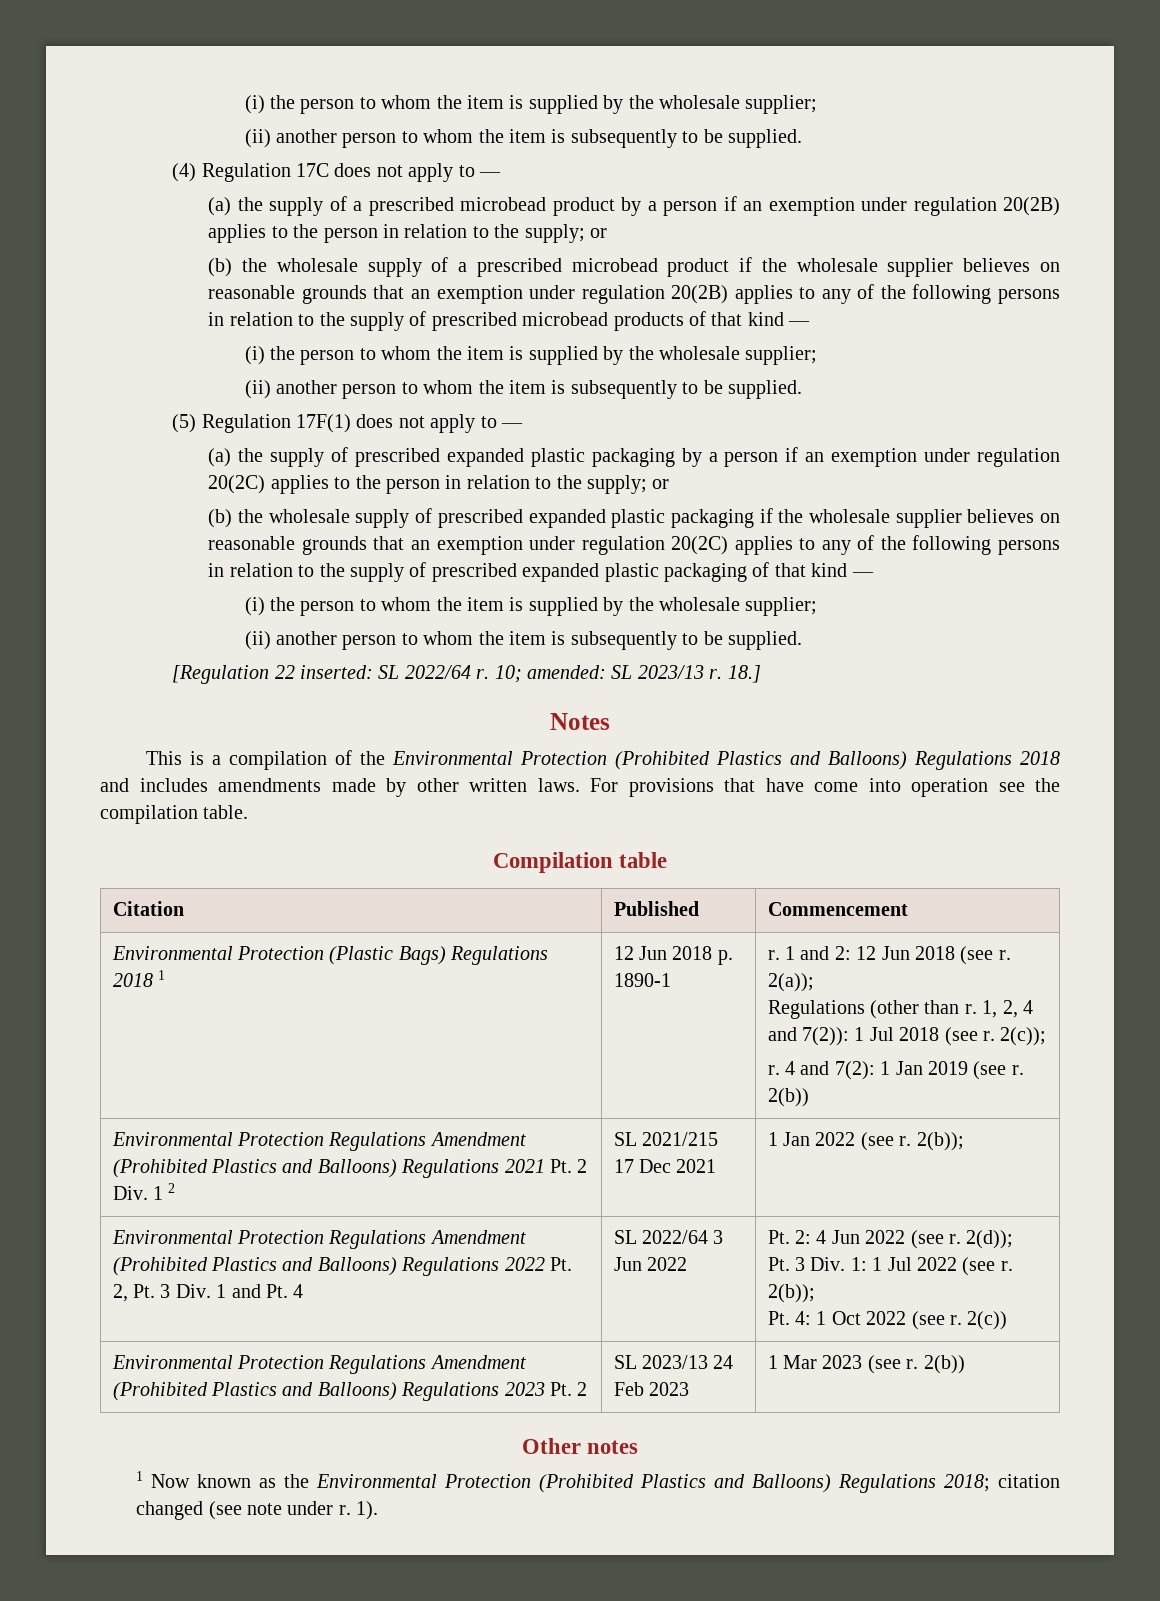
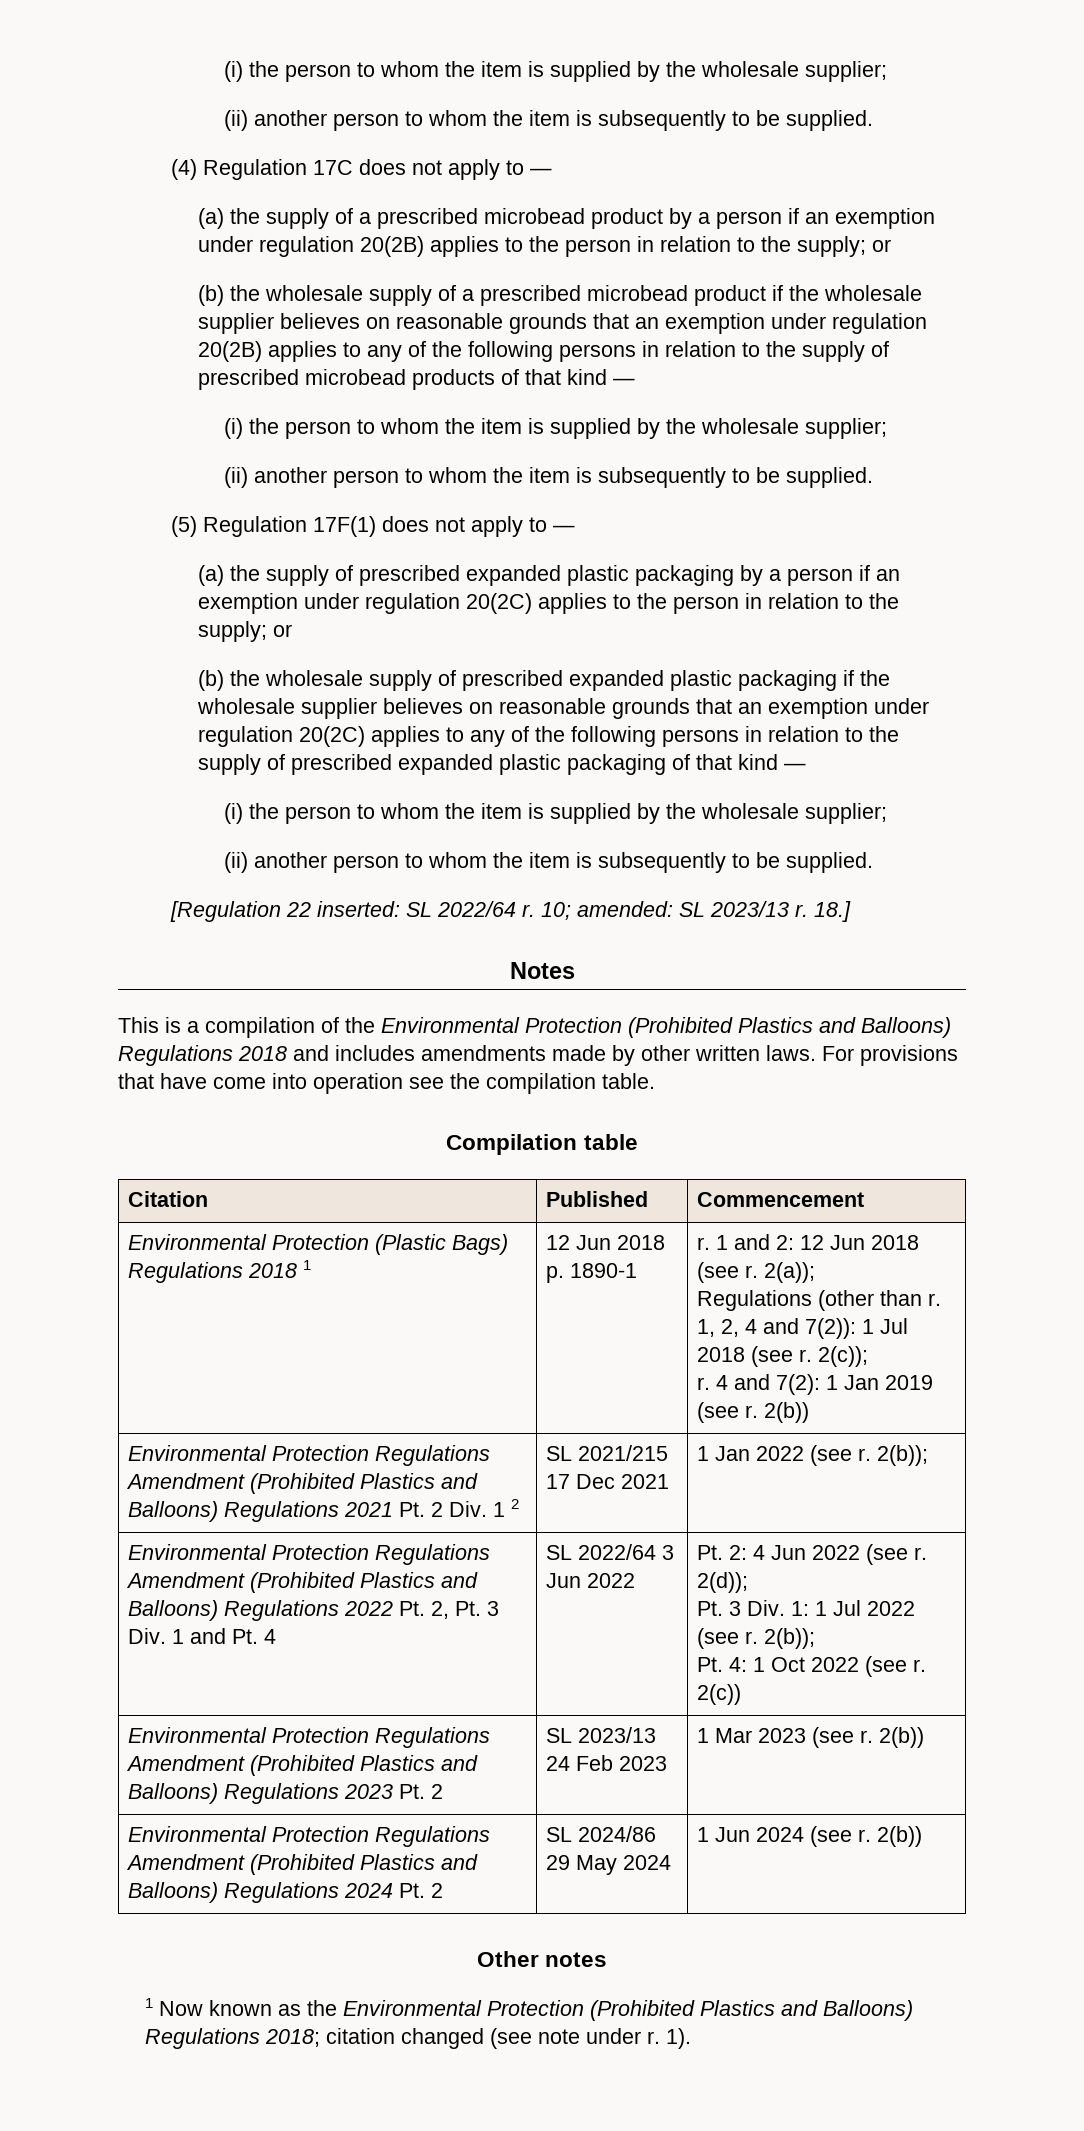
(965, 1364) none -> [128,1826,491,1847] [126,1854,479,1875] [128,1882,444,1903] [546,1826,657,1842] [546,1855,672,1875] [697,1826,923,1847] // Environmental Protection Regulations Amendment (Prohibited Plastics and Balloons) Regulations 2024 Pt. 2 | SL 2024/86 29 May 2024 | 1 Jun 2024 (see r. 2(b))

